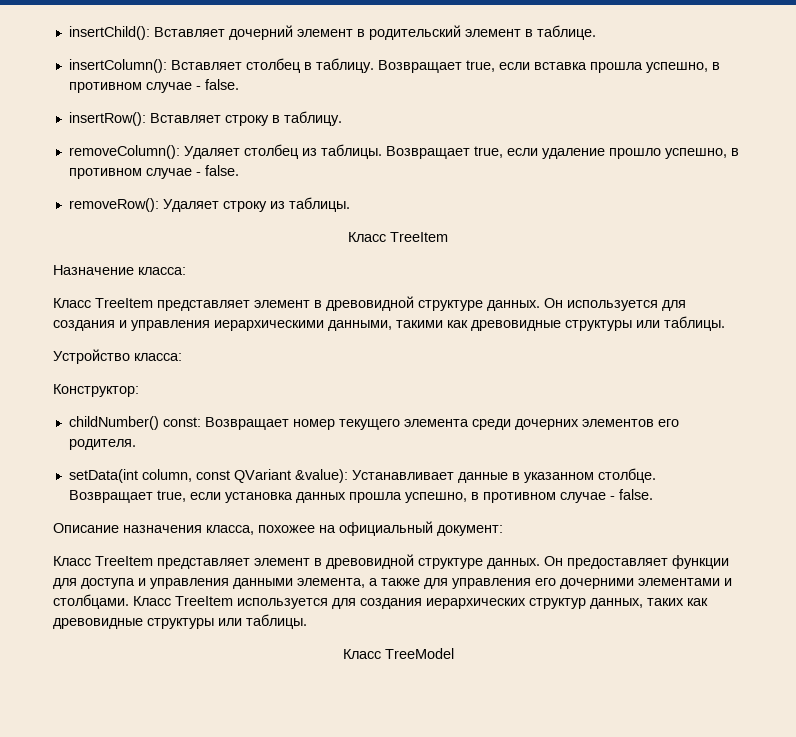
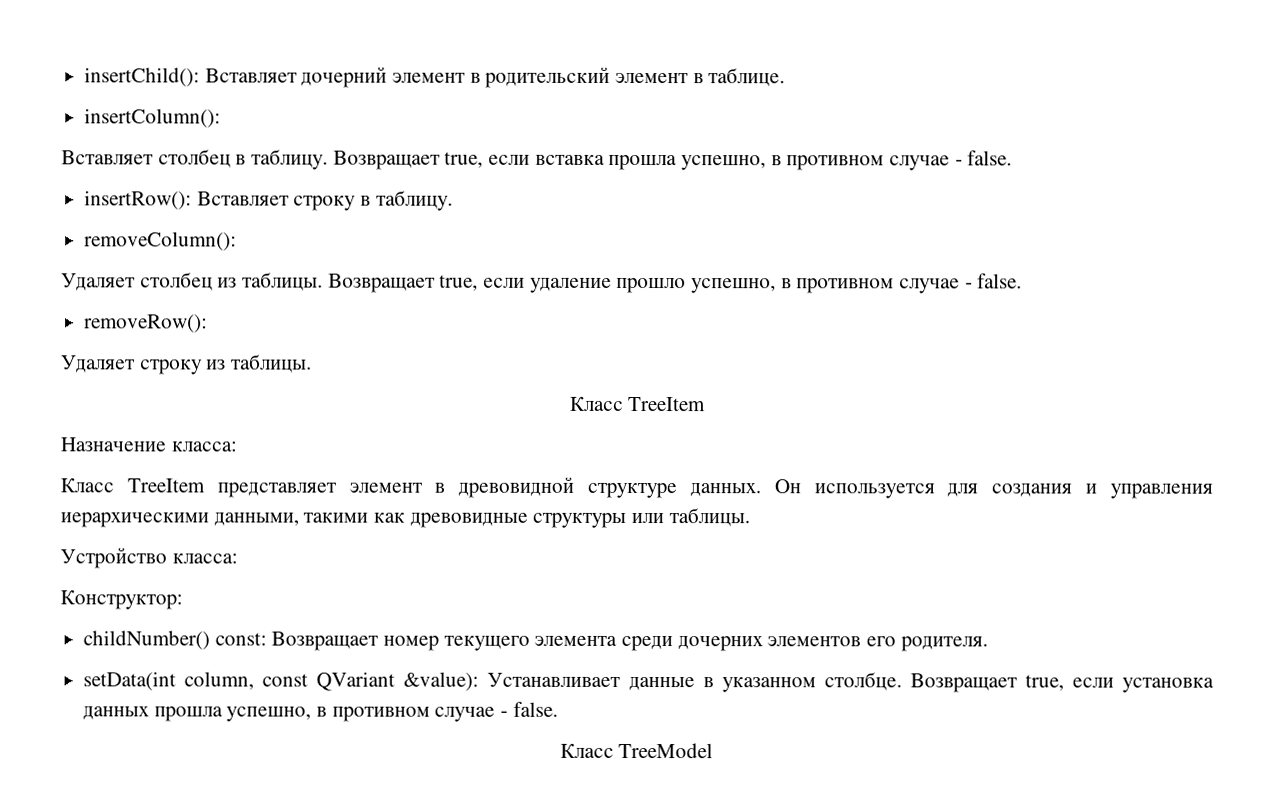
(167, 66) none -> (222, 118) //
(180, 152) none -> (238, 241) //
(159, 205) none -> (209, 323) //
[53,521,503,536] [53,554,729,569] [53,578,732,589] [53,594,708,609] [53,614,307,629] // Описание назначения класса, похожее на официальный документ: // Класс TreeItem представляет элемент в древовидной структуре данных. Он предоставляет функции для доступа и управления данными элемента, а также для управления его дочерними элементами и столбцами. Класс TreeItem используется для создания иерархических структур данных, таких как древовидные структуры или таблицы. -> (558, 709) none

